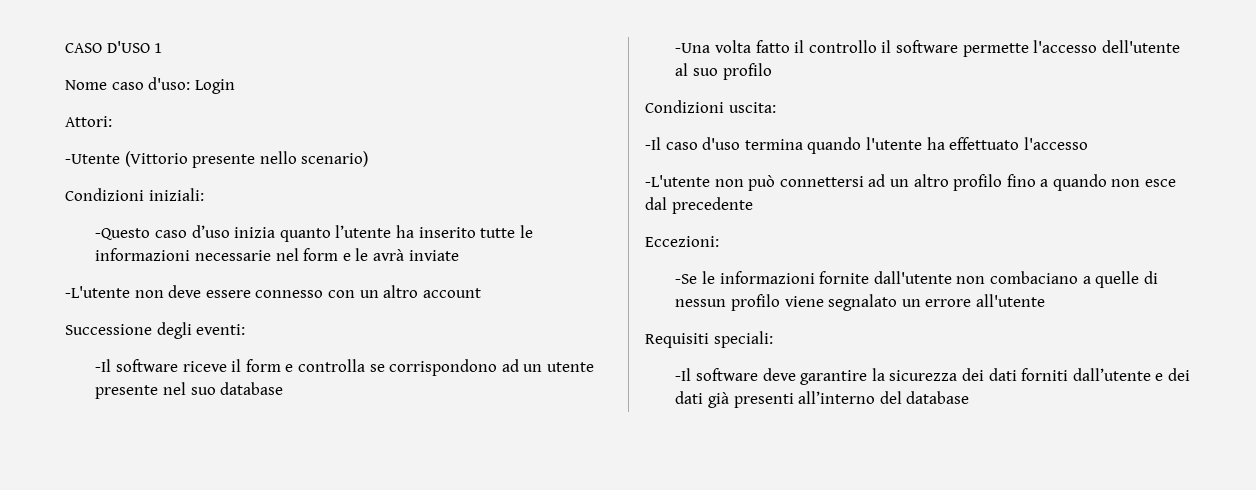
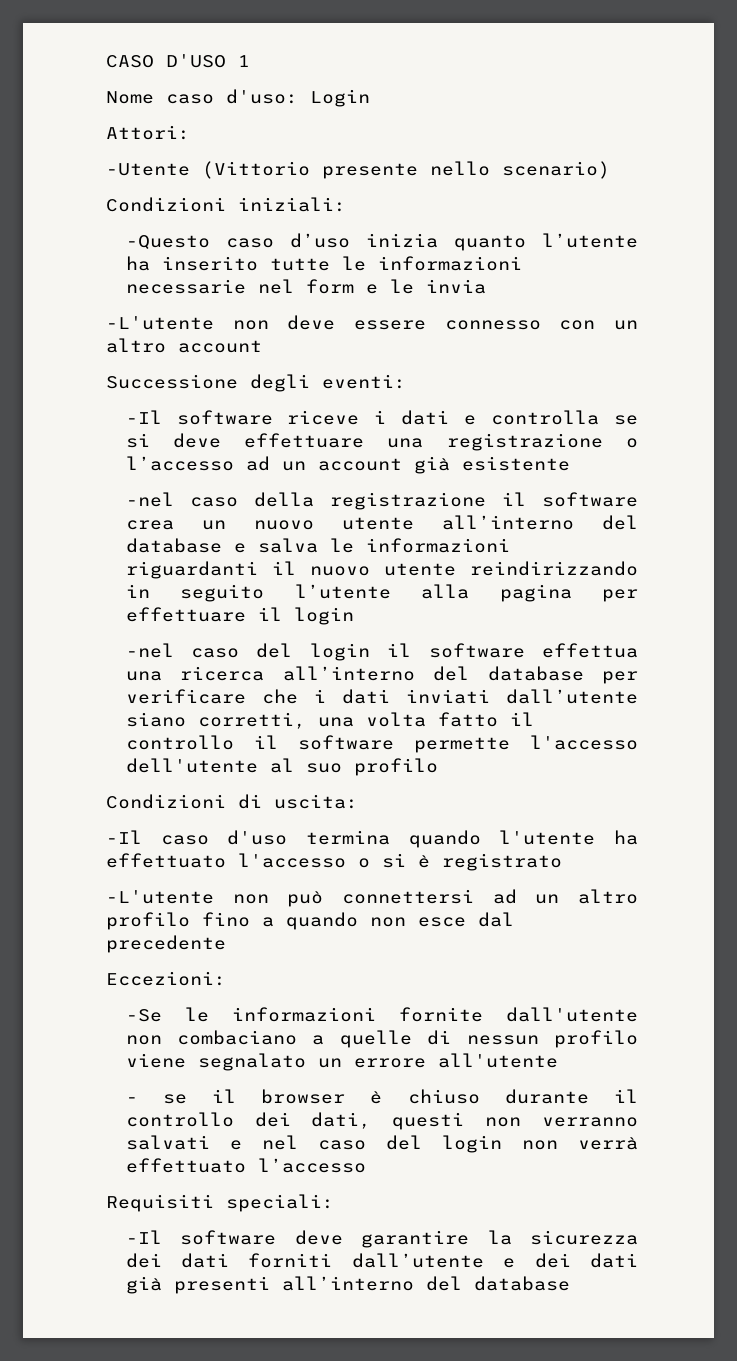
[372,249,459,261] avrà inviate -> [425,279,486,294] invia
[231,359,281,372] il form -> [374,410,450,425] i dati
[389,359,594,376] [95,382,284,399] [675,43,711,53] corrispondono ad un utente presente nel suo database // -Una -> [125,433,638,451] [125,456,570,474] [125,492,638,510] [125,515,638,530] [125,538,510,553] [125,561,638,579] [125,584,638,602] [125,607,354,625] [125,643,638,661] [125,666,638,684] [125,689,638,704] [125,712,354,729] si deve effettuare una registrazione o l’accesso ad un account già esistente // -nel caso della registrazione il software crea un nuovo utente all’interno del database e salva le informazioni riguardanti il nuovo utente reindirizzando in seguito l’utente alla pagina per effettuare il login // -nel caso del login il software effettua una ricerca all’interno del database per verificare che i dati inviati dall’utente siano corretti, una
(724, 106) none -> [238,794,262,809] di
(1088, 143) none -> [358,853,562,871] o si è registrato
(1045, 300) none -> [125,1089,638,1104] [125,1112,638,1130] [125,1135,638,1153] [125,1158,366,1173] // - se il browser è chiuso durante il controllo dei dati, questi non verranno salvati e nel caso del login non verrà effettuato l’accesso

